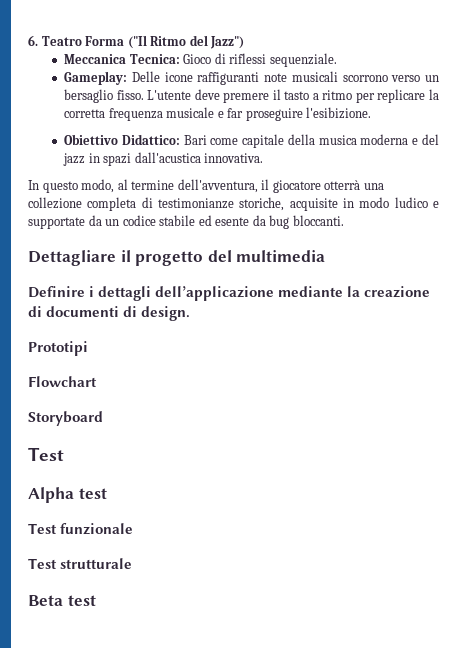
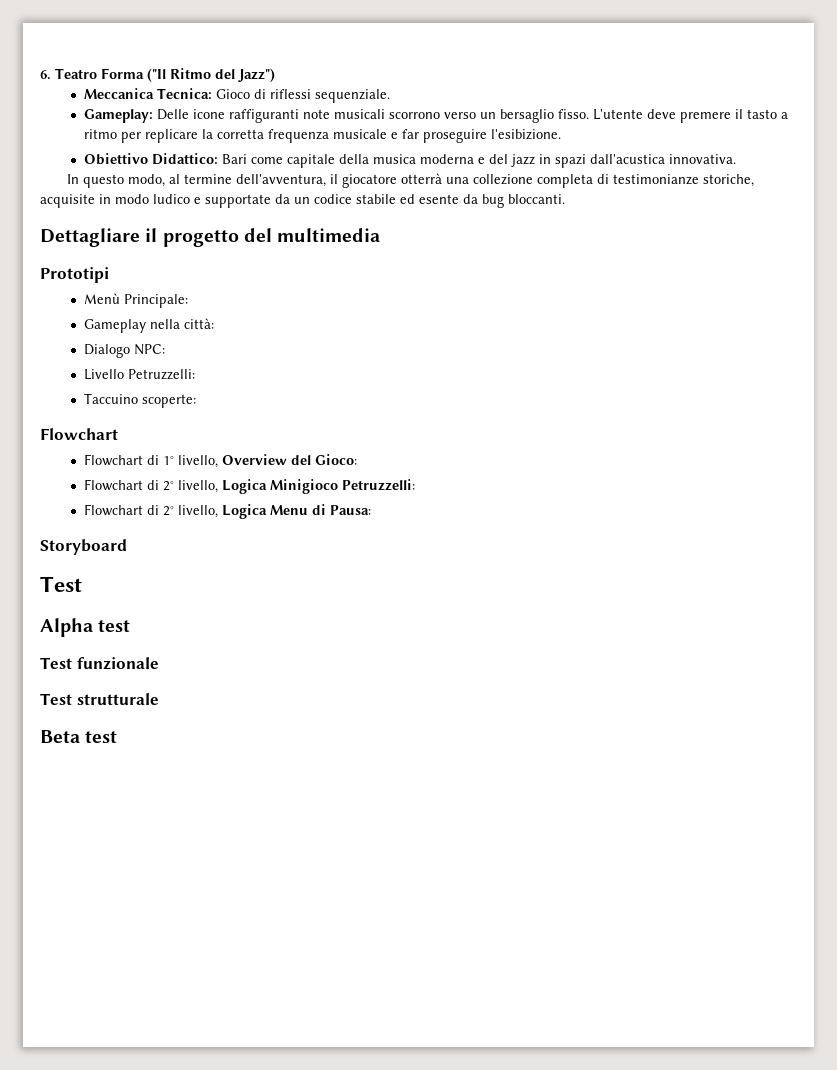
[28,286,431,301] [28,306,191,321] [28,341,88,356] [28,376,97,387] Definire i dettagli dell’applicazione mediante la creazione di documenti di design. // Prototipi // Flowchart -> [40,267,109,283] [84,293,189,308] [84,318,215,333] [84,344,166,358] [84,369,196,380] [84,393,197,408] [40,428,118,440] [84,454,358,468] [84,479,416,494] [84,504,372,519] Prototipi // Menù Principale: // Gameplay nella città: // Dialogo NPC: // Livello Petruzzelli: // Taccuino scoperte: // Flowchart // Flowchart di 1° livello, Overview del Gioco: // Flowchart di 2° livello, Logica Minigioco Petruzzelli: // Flowchart di 2° livello, Logica Menu di Pausa:

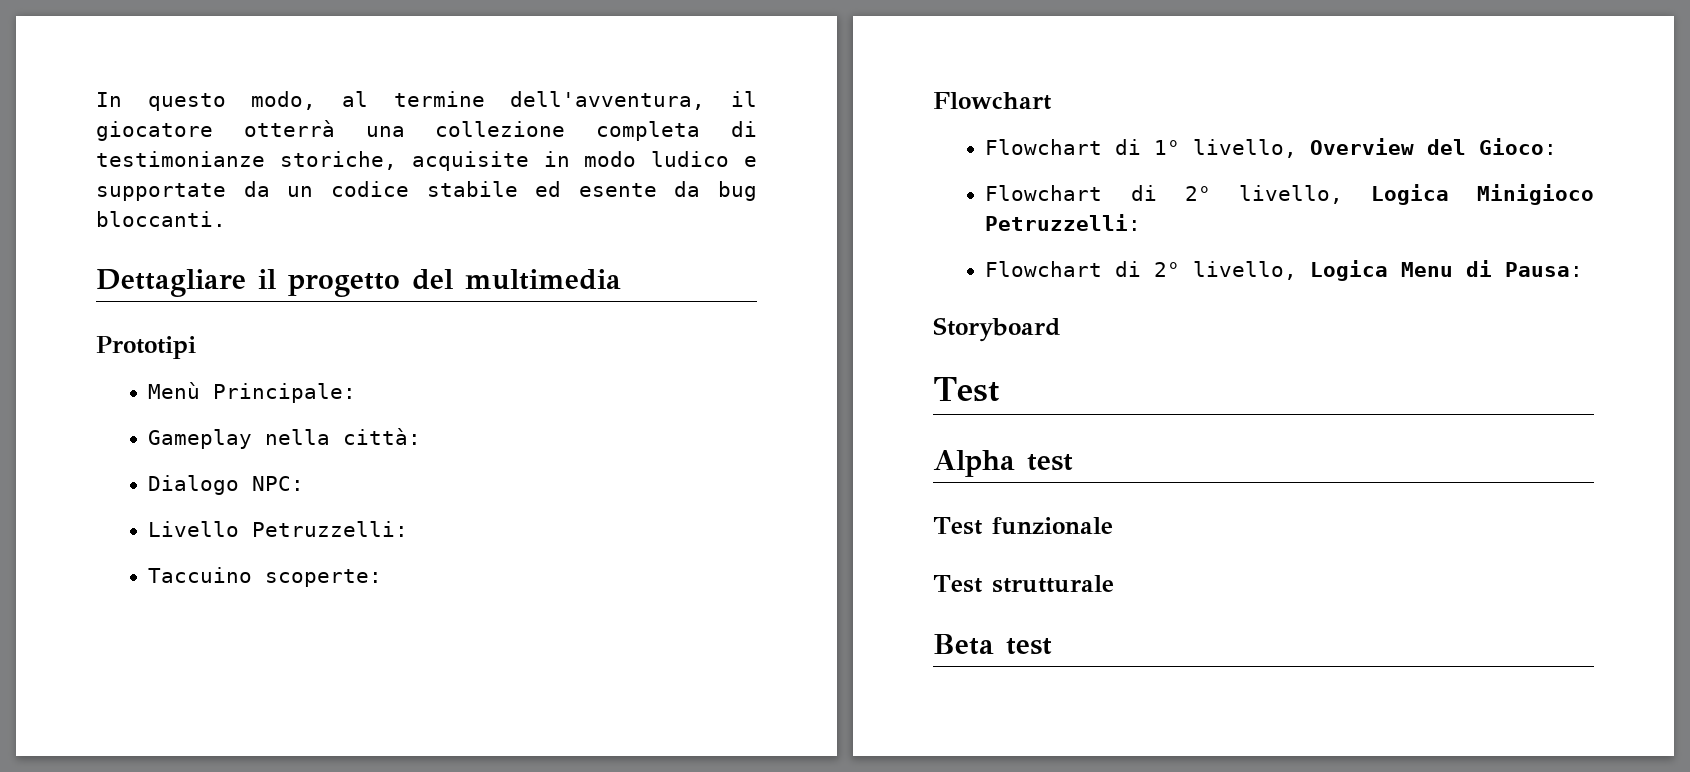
[40,68,275,82] [84,88,391,103] [84,109,789,123] [84,129,562,143] [84,153,737,168] 6. Teatro Forma ("Il Ritmo del Jazz") // Meccanica Tecnica: Gioco di riflessi sequenziale. // Gameplay: Delle icone raffiguranti note musicali scorrono verso un bersaglio fisso. L'utente deve premere il tasto a ritmo per replicare la corretta frequenza musicale e far proseguire l'esibizione. // Obiettivo Didattico: Bari come capitale della musica moderna e del jazz in spazi dall'acustica innovativa. // -> (96, 99) none

